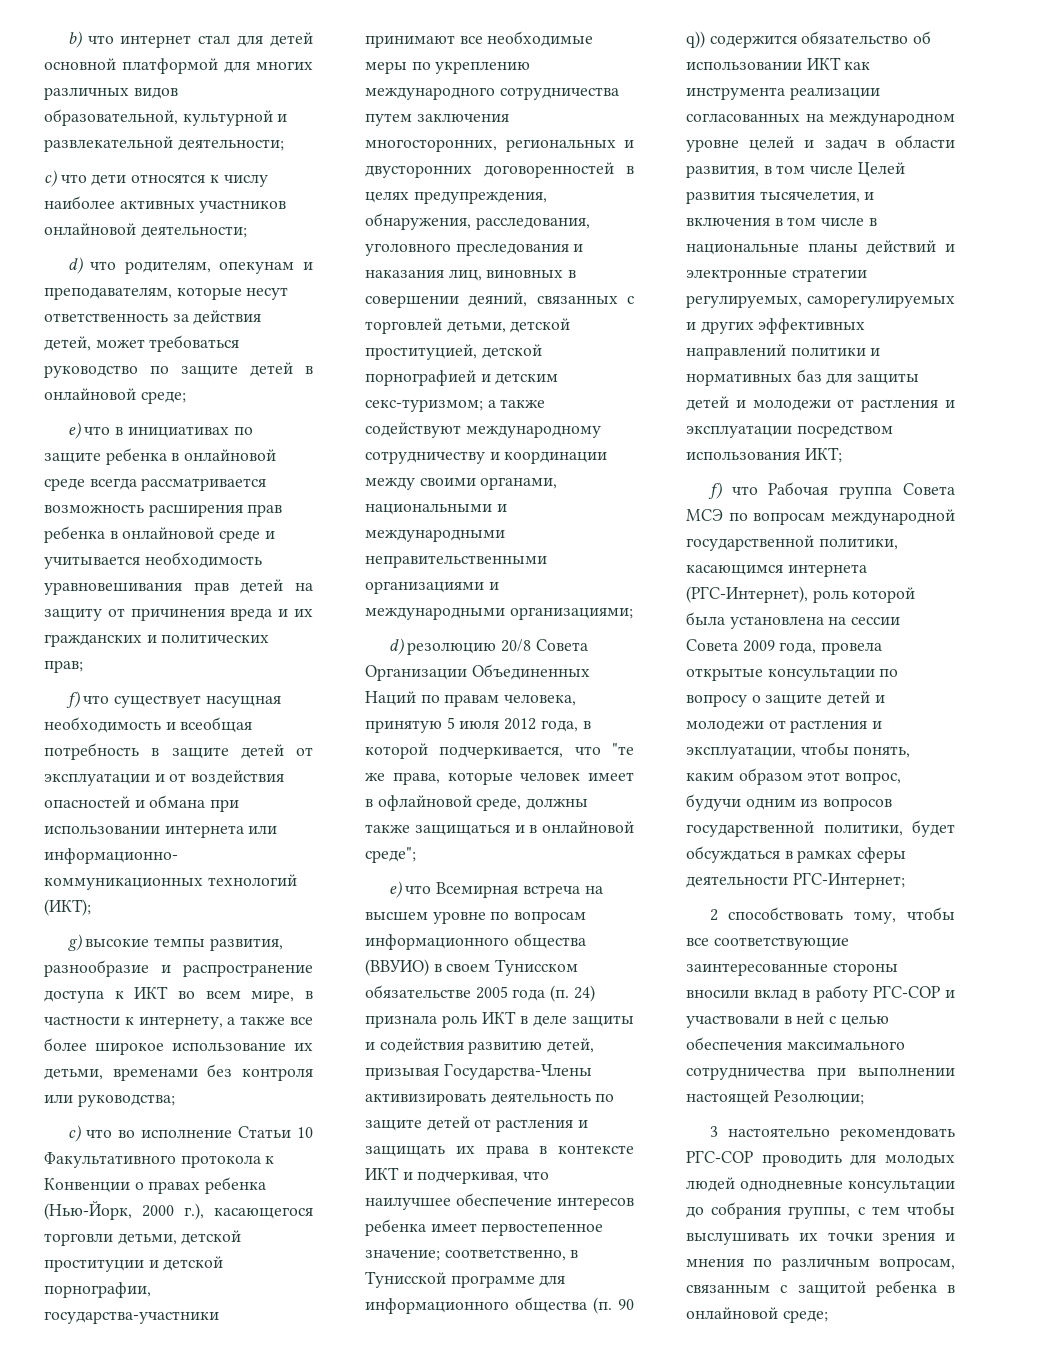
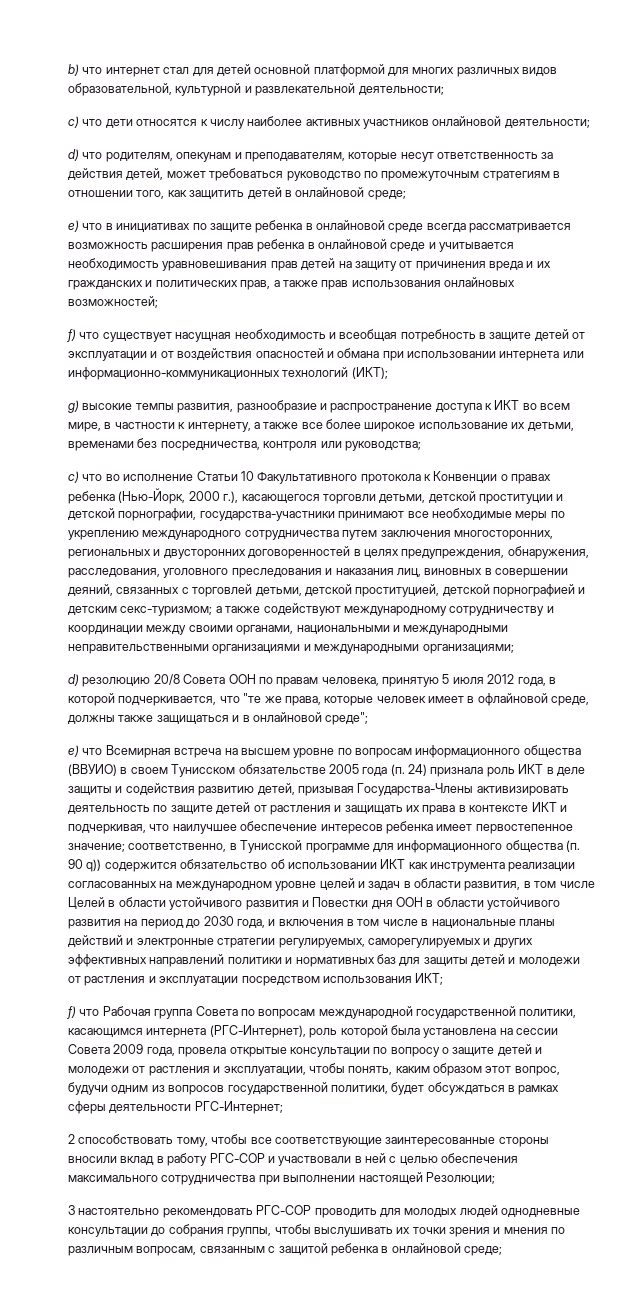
[181,365,238,377] защите -> [381,171,560,181] [68,190,245,199] промежуточным стратегиям в отношении того, как защитить
[44,660,83,673] прав; -> [240,277,515,290] [68,296,158,308] прав, а также прав использования онлайновых возможностей;
(233, 1070) none -> [160,441,260,451] посредничества,
[365,664,590,681] [365,691,416,706] Организации Объединенных Наций -> [228,674,256,684] ООН
[686,191,860,204] развития тысячелетия, -> [108,897,561,910] [68,916,265,929] в области устойчивого развития и Повестки дня ООН в области устойчивого развития на период до 2030 года,
[686,509,723,521] МСЭ -> (238, 1011) none
[857,1206,900,1215] с тем -> (272, 1232) none

